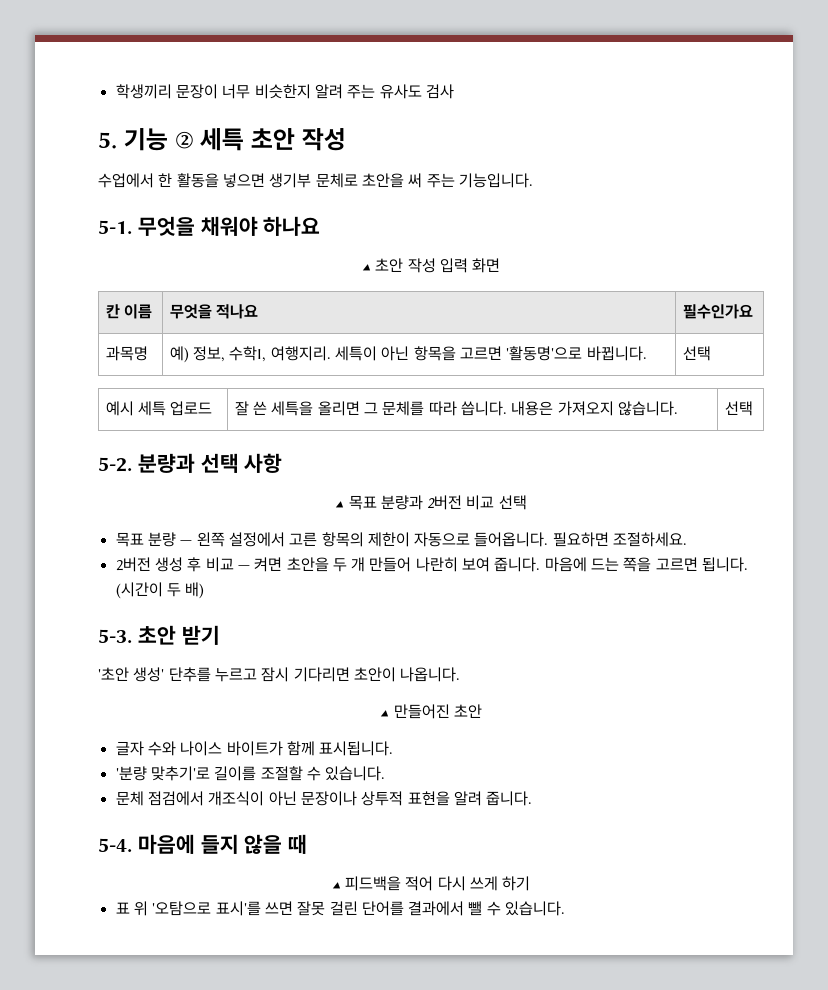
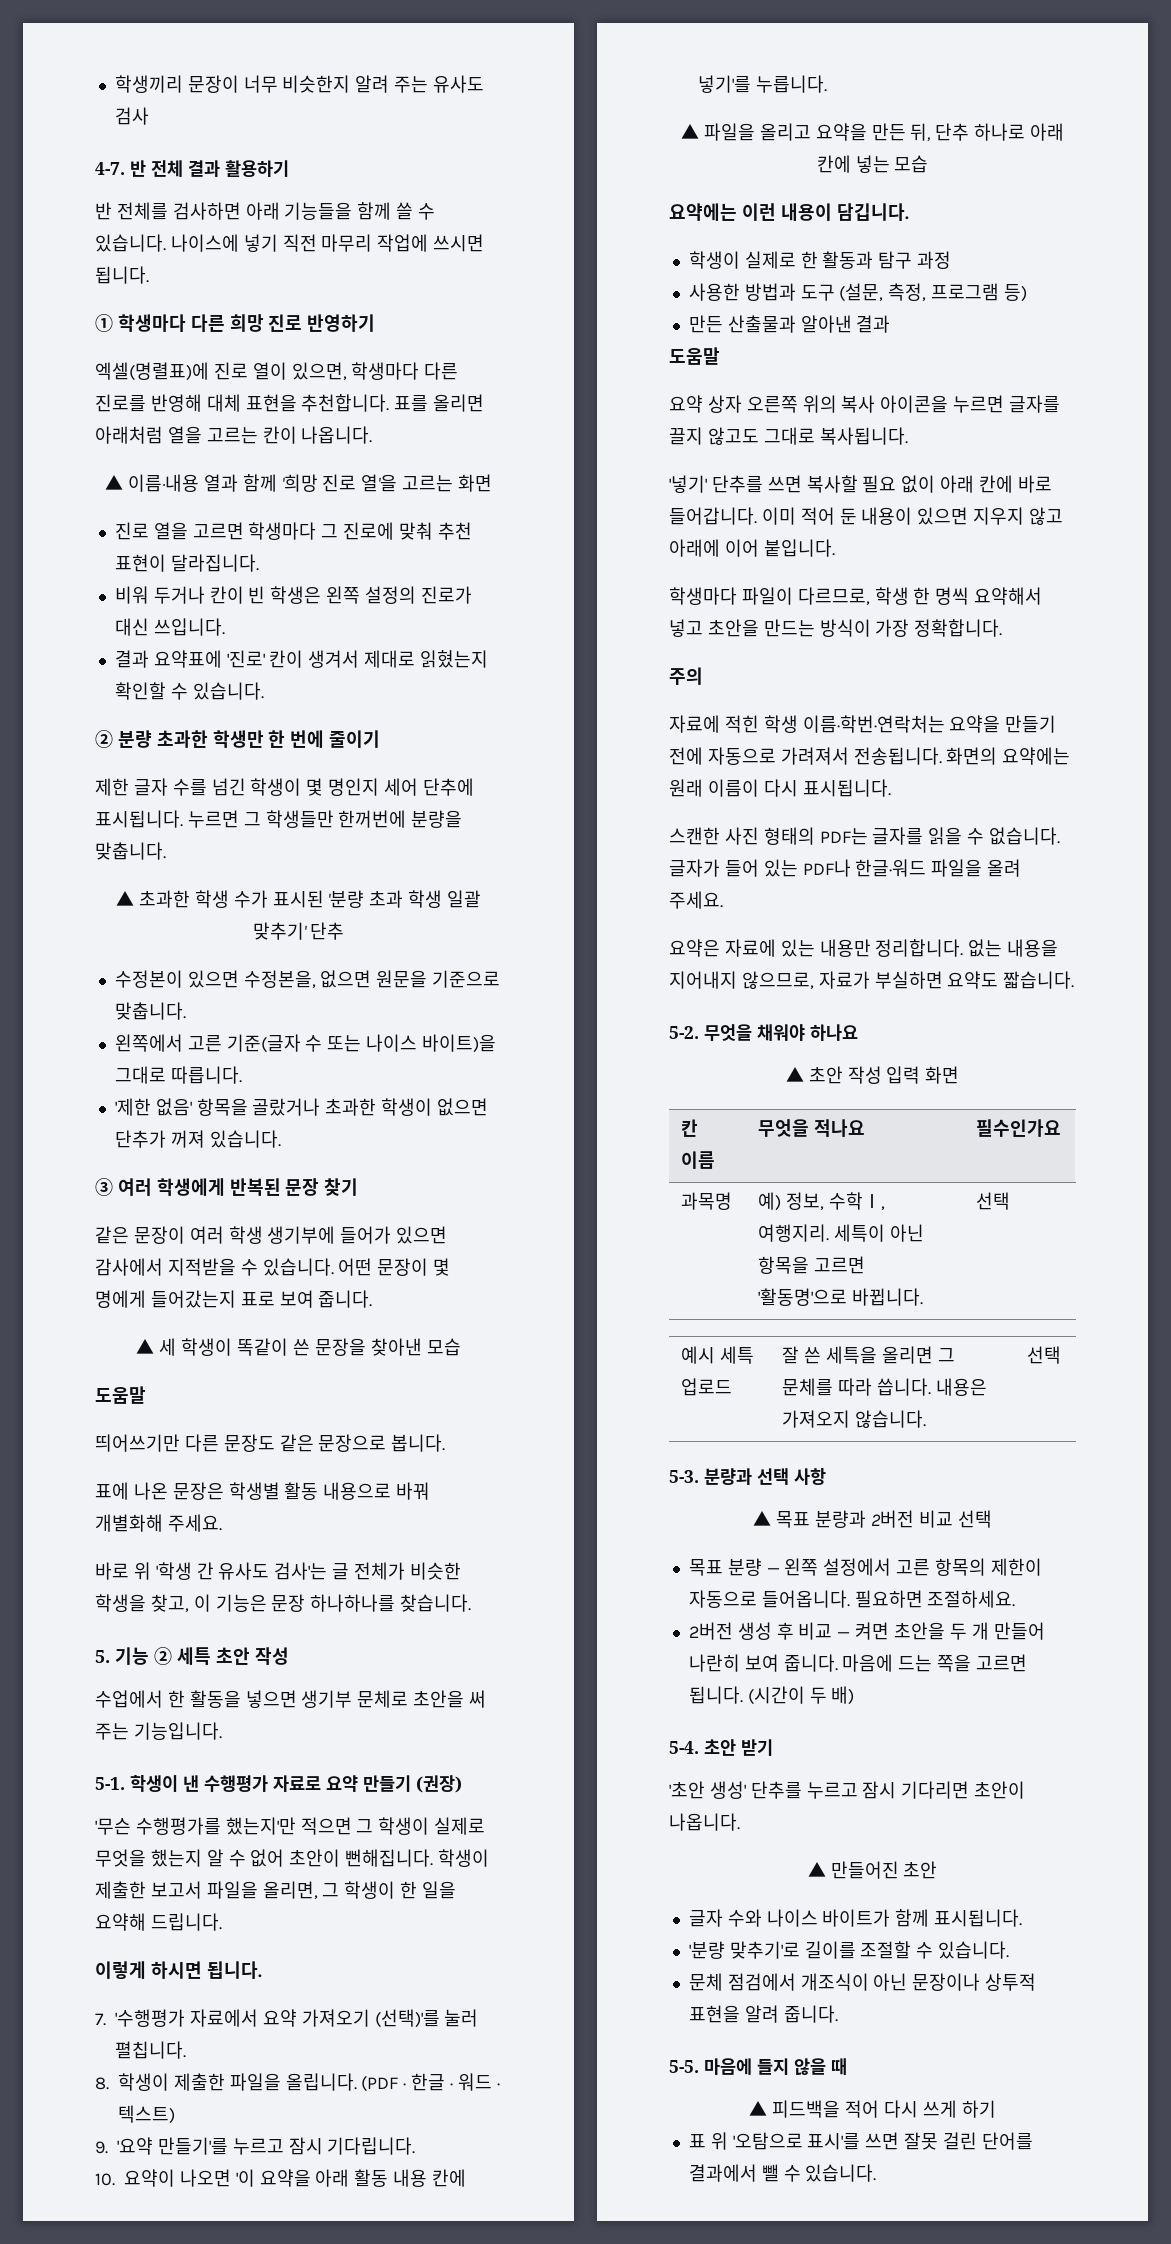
(454, 91) none -> [95,160,289,177] [95,202,436,220] [95,234,485,252] [95,266,149,284] [95,314,376,332] [95,362,459,381] [95,394,485,412] [95,426,373,444] [105,474,492,492] [114,522,472,540] [114,554,259,572] [114,586,472,604] [114,618,225,636] [114,650,488,668] [114,682,264,700] [95,730,381,748] [95,778,474,796] [95,810,463,828] [95,842,166,860] [116,890,481,908] [252,922,345,940] [114,970,501,988] [114,1002,186,1020] [114,1034,496,1053] [114,1066,242,1084] [114,1098,488,1116] [114,1130,281,1148] [95,1178,359,1196] [95,1226,448,1244] [95,1258,451,1276] [95,1290,373,1308] [136,1338,461,1356] [95,1386,146,1404] [95,1434,446,1452] [95,1482,431,1500] [95,1514,222,1532] [95,1562,461,1580] [95,1594,472,1612] // 4-7. 반 전체 결과 활용하기 // 반 전체를 검사하면 아래 기능들을 함께 쓸 수 있습니다. 나이스에 넣기 직전 마무리 작업에 쓰시면 됩니다. // ① 학생마다 다른 희망 진로 반영하기 // 엑셀(명렬표)에 진로 열이 있으면, 학생마다 다른 진로를 반영해 대체 표현을 추천합니다. 표를 올리면 아래처럼 열을 고르는 칸이 나옵니다. // ▲ 이름·내용 열과 함께 '희망 진로 열'을 고르는 화면 // 진로 열을 고르면 학생마다 그 진로에 맞춰 추천 표현이 달라집니다. // 비워 두거나 칸이 빈 학생은 왼쪽 설정의 진로가 대신 쓰입니다. // 결과 요약표에 '진로' 칸이 생겨서 제대로 읽혔는지 확인할 수 있습니다. // ② 분량 초과한 학생만 한 번에 줄이기 // 제한 글자 수를 넘긴 학생이 몇 명인지 세어 단추에 표시됩니다. 누르면 그 학생들만 한꺼번에 분량을 맞춥니다. // ▲ 초과한 학생 수가 표시된 '분량 초과 학생 일괄 맞추기' 단추 // 수정본이 있으면 수정본을, 없으면 원문을 기준으로 맞춥니다. // 왼쪽에서 고른 기준(글자 수 또는 나이스 바이트)을 그대로 따릅니다. // '제한 없음' 항목을 골랐거나 초과한 학생이 없으면 단추가 꺼져 있습니다. // ③ 여러 학생에게 반복된 문장 찾기 // 같은 문장이 여러 학생 생기부에 들어가 있으면 감사에서 지적받을 수 있습니다. 어떤 문장이 몇 명에게 들어갔는지 표로 보여 줍니다. // ▲ 세 학생이 똑같이 쓴 문장을 찾아낸 모습 // 도움말 // 띄어쓰기만 다른 문장도 같은 문장으로 봅니다. // 표에 나온 문장은 학생별 활동 내용으로 바꿔 개별화해 주세요. // 바로 위 '학생 간 유사도 검사'는 글 전체가 비슷한 학생을 찾고, 이 기능은 문장 하나하나를 찾습니다.
(132, 227) none -> [130,1775,462,1793] [95,1817,486,1835] [95,1849,490,1867] [95,1881,457,1899] [95,1913,222,1931] [95,1961,262,1979] [95,2009,479,2028] [115,2041,187,2059] [95,2073,500,2092] [118,2105,175,2124] [95,2137,416,2155] [95,2169,467,2187] [698,75,827,93] [681,123,1064,141] [816,155,929,173] [669,203,909,221] [688,251,952,269] [688,283,1027,302] [688,315,891,333] [669,347,720,365] [669,395,1061,413] [669,427,908,445] [669,475,1052,493] [669,507,1064,525] [669,539,835,557] [669,587,1043,605] [669,619,1003,637] [669,667,703,685] [669,715,1057,733] [669,747,1071,765] [669,779,891,797] [669,827,1061,845] [669,859,1022,877] [669,891,723,909] [669,939,1059,957] [669,971,1075,989] [669,1026,699,1039] 학생이 낸 수행평가 자료로 요약 만들기 (권장) // '무슨 수행평가를 했는지'만 적으면 그 학생이 실제로 무엇을 했는지 알 수 없어 초안이 뻔해집니다. 학생이 제출한 보고서 파일을 올리면, 그 학생이 한 일을 요약해 드립니다. // 이렇게 하시면 됩니다. // 7. '수행평가 자료에서 요약 가져오기 (선택)'를 눌러 펼칩니다. // 8. 학생이 제출한 파일을 올립니다. (PDF · 한글 · 워드 · 텍스트) // 9. '요약 만들기'를 누르고 잠시 기다립니다. // 10. 요약이 나오면 '이 요약을 아래 활동 내용 칸에 넣기'를 누릅니다. // ▲ 파일을 올리고 요약을 만든 뒤, 단추 하나로 아래 칸에 넣는 모습 // 요약에는 이런 내용이 담깁니다. // 학생이 실제로 한 활동과 탐구 과정 // 사용한 방법과 도구 (설문, 측정, 프로그램 등) // 만든 산출물과 알아낸 결과 // 도움말 // 요약 상자 오른쪽 위의 복사 아이콘을 누르면 글자를 끌지 않고도 그대로 복사됩니다. // '넣기' 단추를 쓰면 복사할 필요 없이 아래 칸에 바로 들어갑니다. 이미 적어 둔 내용이 있으면 지우지 않고 아래에 이어 붙입니다. // 학생마다 파일이 다르므로, 학생 한 명씩 요약해서 넣고 초안을 만드는 방식이 가장 정확합니다. // 주의 // 자료에 적힌 학생 이름·학번·연락처는 요약을 만들기 전에 자동으로 가려져서 전송됩니다. 화면의 요약에는 원래 이름이 다시 표시됩니다. // 스캔한 사진 형태의 PDF는 글자를 읽을 수 없습니다. 글자가 들어 있는 PDF나 한글·워드 파일을 올려 주세요. // 요약은 자료에 있는 내용만 정리합니다. 없는 내용을 지어내지 않으므로, 자료가 부실하면 요약도 짧습니다. // 5-2.
[98,457,132,472] 5-2. -> [669,1470,699,1483] 5-3.
[98,629,132,644] 5-3. -> [669,1741,699,1754] 5-4.
[98,838,132,853] 5-4. -> [669,2060,699,2073] 5-5.

